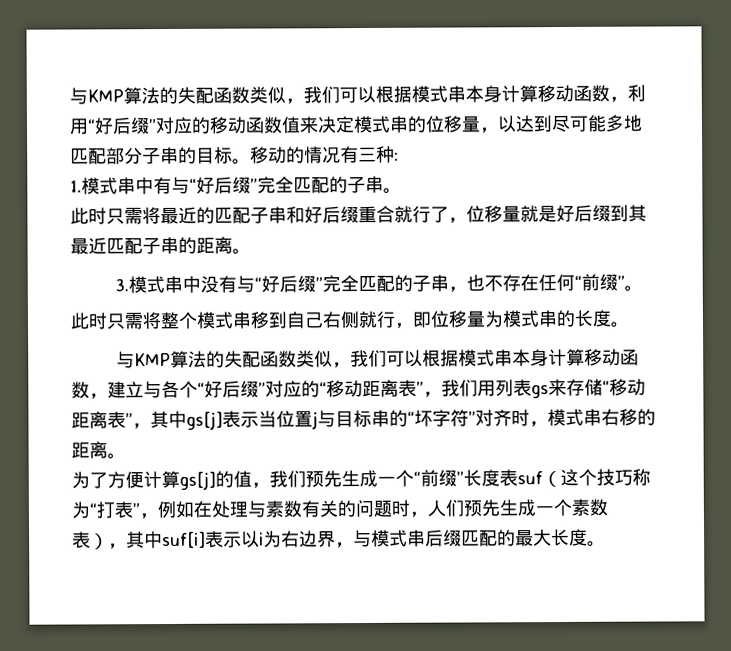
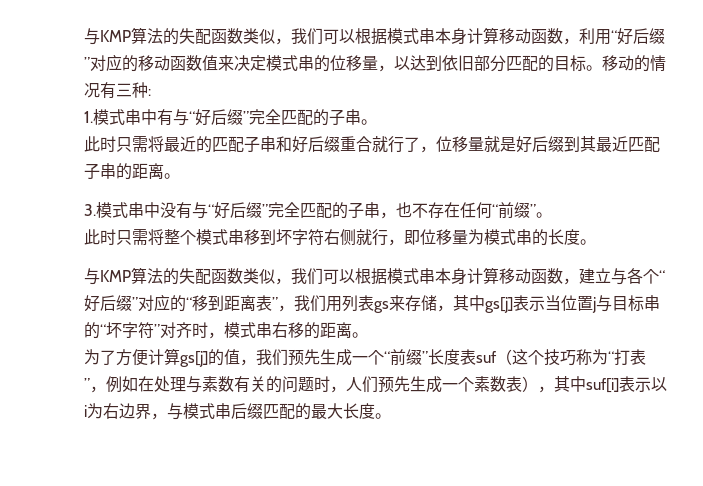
[551,114,643,133] [70,146,179,165] 尽可能多地匹配部分子串 -> [442,55,538,72] 依旧部分匹配
[286,311,324,329] 自己 -> [276,229,324,246] 坏字符
[344,380,363,398] 动 -> [208,295,224,311] 到
[602,378,646,396] [71,411,133,429] “移动距离表” -> (437, 303) none

